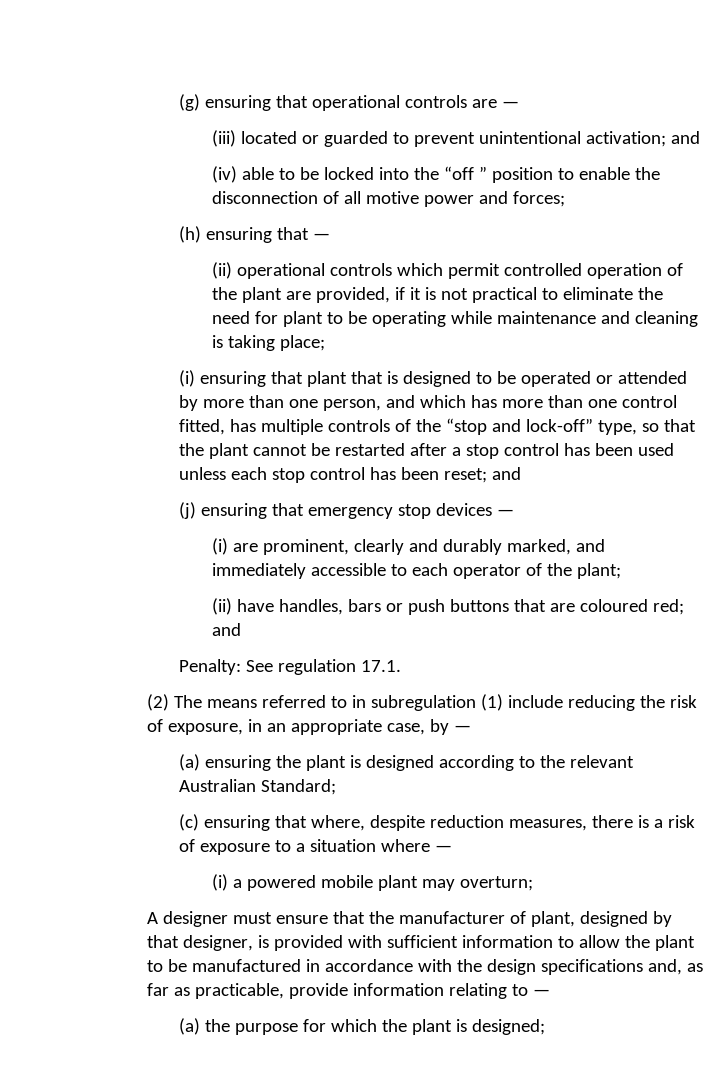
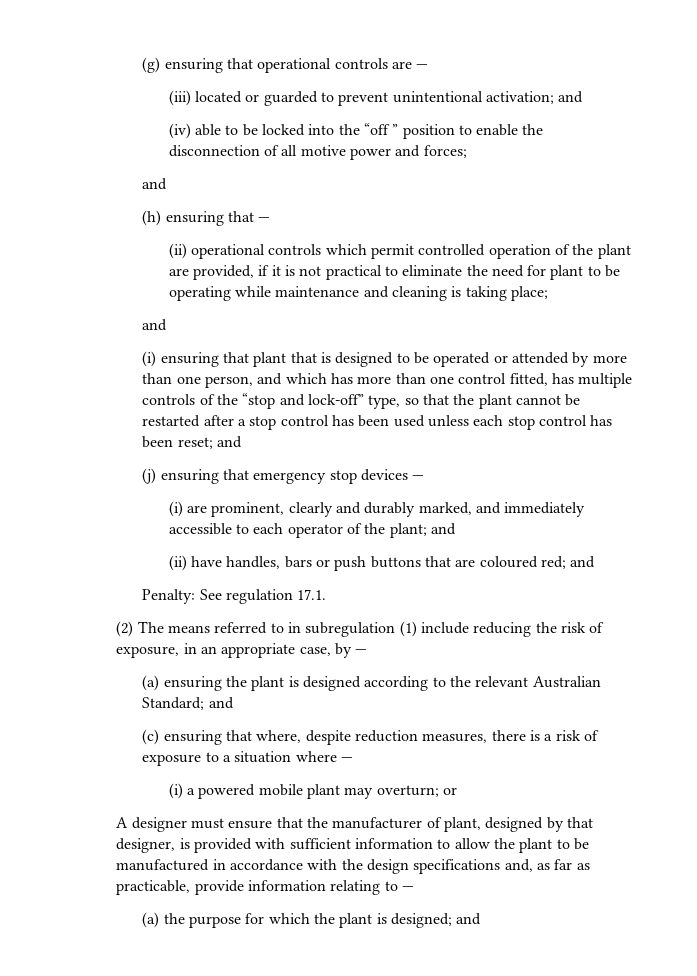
(566, 199) none -> [142,178,168,190] // and
(326, 343) none -> [142,319,168,331] // and
(622, 571) none -> [430,523,456,535] and
(337, 787) none -> [208,697,234,709] and
(534, 883) none -> [442,787,457,795] or
(546, 1027) none -> [456,913,482,925] and

